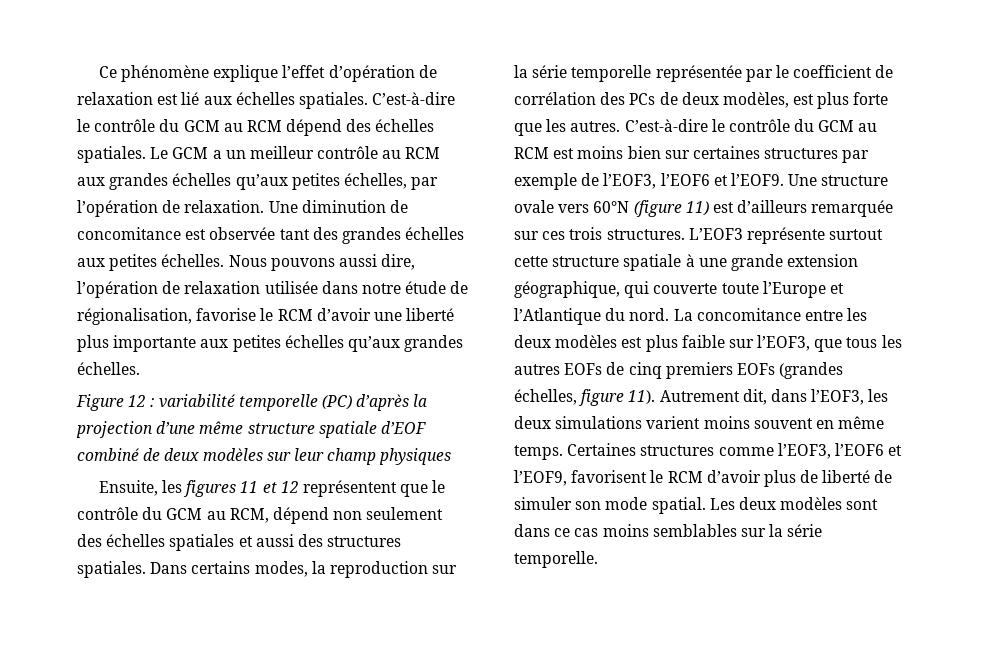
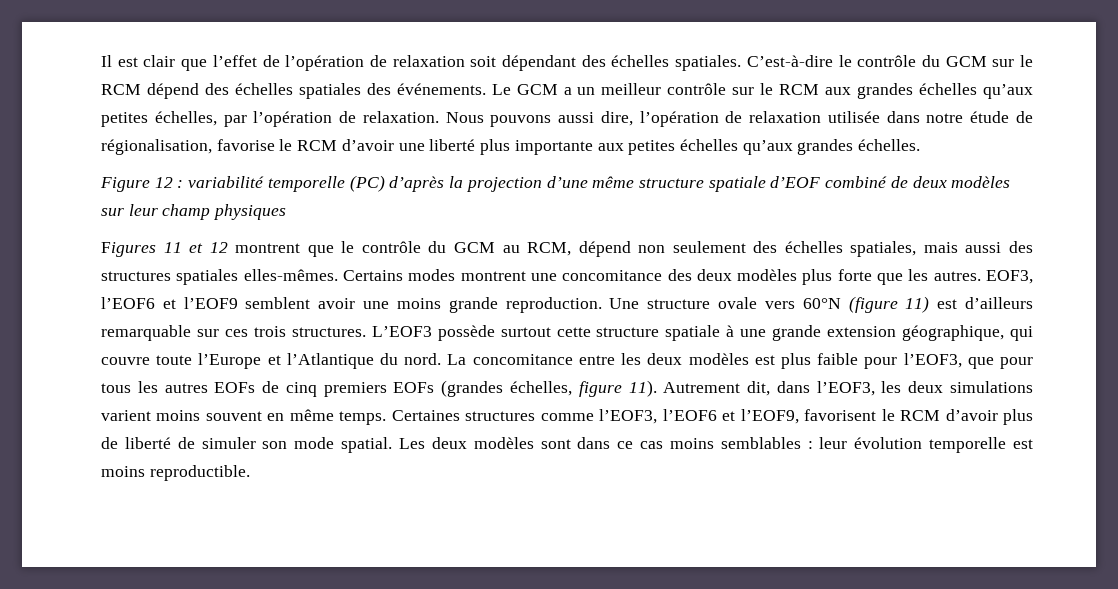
[98,65,437,82] [77,92,232,105] Ce phénomène explique l’effet d’opération de relaxation est lié aux -> [101,55,606,71] Il est clair que l’effet de l’opération de relaxation soit dépendant des
[223,123,243,132] au -> [992,55,1034,67] sur le
[77,146,146,163] spatiales. -> [298,83,486,99] spatiales des événements.
[382,150,402,159] au -> [732,83,774,95] sur le
[268,200,408,213] [77,227,465,244] [77,254,225,271] Une diminution de concomitance est observée tant des grandes échelles aux petites échelles. -> (439, 117) none
[98,480,237,497] Ensuite, les figures -> [101,242,156,257] Figures
[302,480,397,497] représentent -> [235,243,301,253] montrent
[169,534,253,551] spatiales et -> [850,241,958,257] spatiales, mais
[77,561,458,578] [514,65,894,82] [514,92,815,108] spatiales. Dans certains modes, la reproduction sur la série temporelle représentée par le coefficient de corrélation des PCs de deux modèles, est -> [176,269,798,285] spatiales elles-mêmes. Certains modes montrent une concomitance des deux modèles
[624,119,878,132] [514,146,870,163] [514,173,784,190] C’est-à-dire le contrôle du GCM au RCM est moins bien sur certaines structures par exemple de l’EOF3, l’EOF6 et l’EOF9. -> [986,270,1033,284] [101,297,602,313] EOF3, l’EOF6 et l’EOF9 semblent avoir une moins grande reproduction.
[811,200,894,217] remarquée -> [101,325,191,341] remarquable
[746,227,825,244] représente -> [437,325,495,341] possède
[653,283,718,294] couverte -> [101,357,150,365] couvre
[728,339,754,348] sur -> [864,357,898,369] pour
(843, 345) none -> [1000,357,1033,369] pour
[740,524,823,537] [514,551,598,568] sur la série temporelle. -> [807,437,1034,453] [101,465,250,481] : leur évolution temporelle est moins reproductible.

